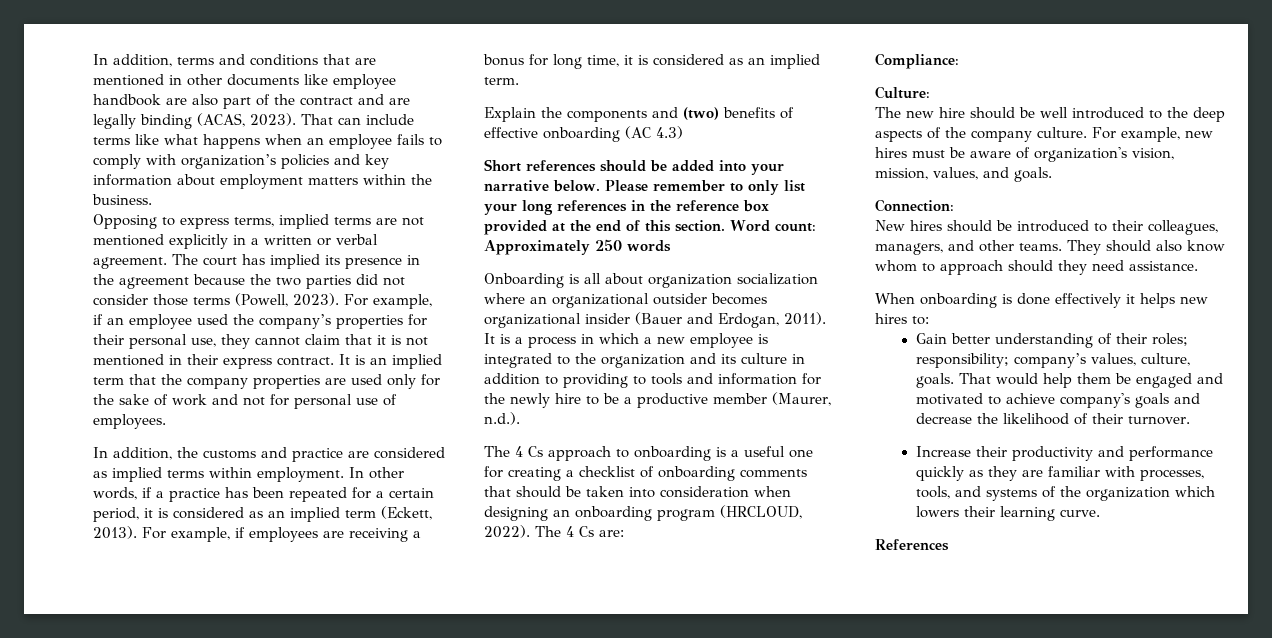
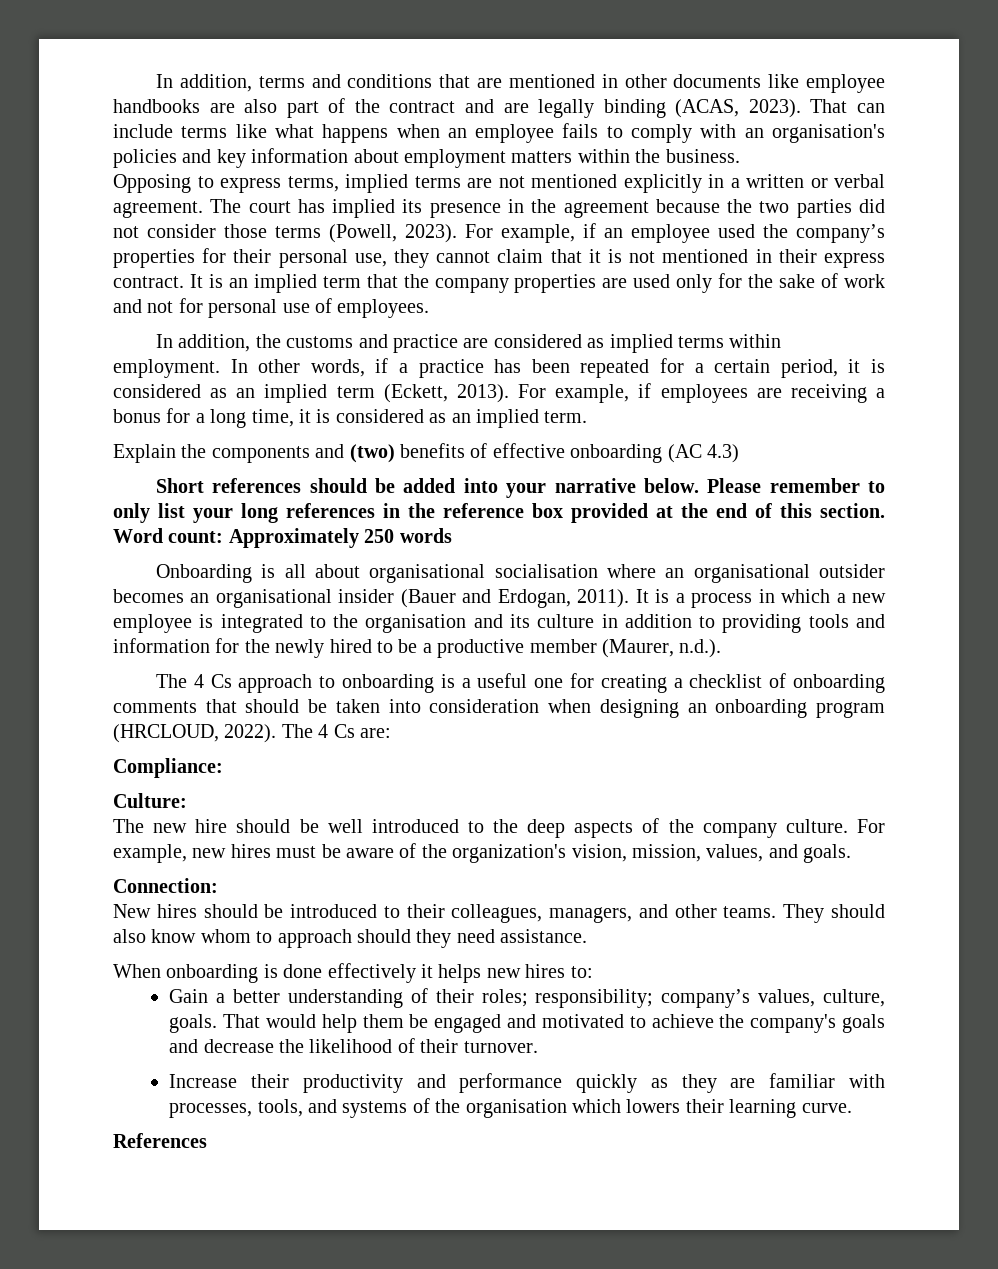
[93,94,161,106] handbook -> [113,99,200,113] handbooks
[181,154,276,169] organization’s -> [744,124,885,143] an organisation's
(548, 60) none -> [195,413,205,423] a
[648,273,818,288] organization socialization -> [369,564,598,583] organisational socialisation
[552,293,649,308] organizational -> [693,564,810,583] organisational
[484,313,581,328] organizational -> [190,589,332,608] an organisational
[601,354,685,368] organization -> [365,614,467,633] organisation
[633,376,646,385] to -> (802, 623) none
[555,393,581,404] hire -> [329,639,372,653] hired
(1030, 153) none -> [421,844,447,858] the
(947, 338) none -> [216,993,226,1003] a
(1055, 398) none -> [719,1014,745,1028] the
[1085,487,1170,501] organization -> [465,1099,567,1118] organisation

